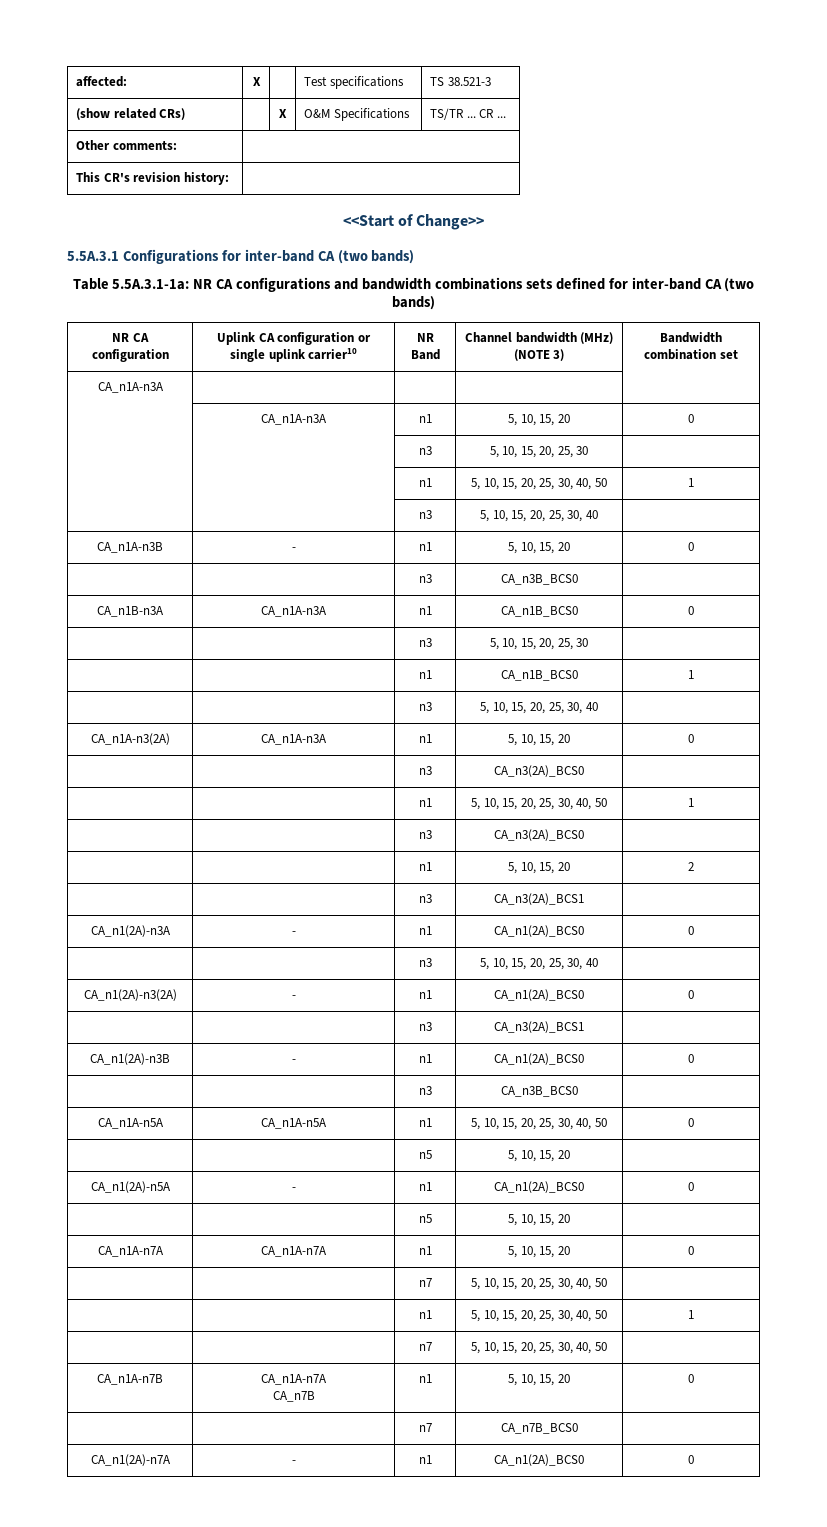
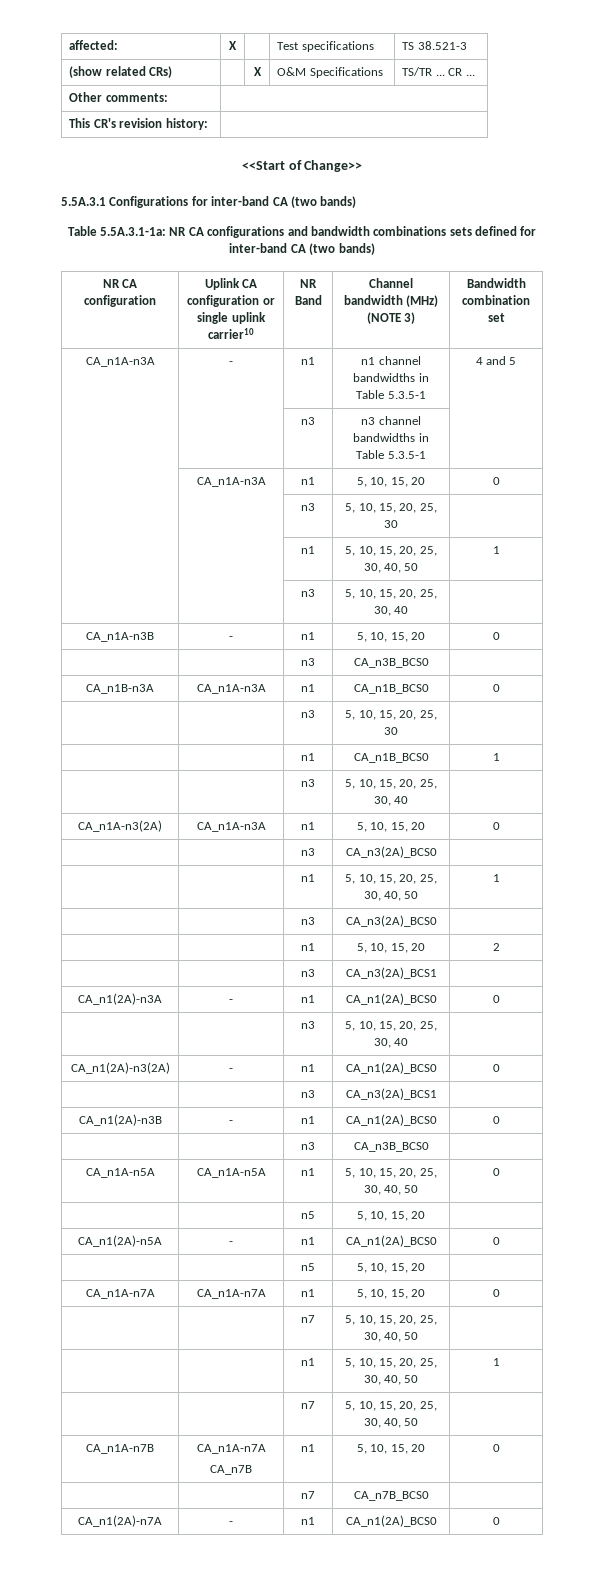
(164, 387) | | -> [229,361,233,365] [301,357,315,365] [361,356,421,365] [353,373,429,382] [356,390,426,399] [475,356,517,365] [301,417,315,425] [361,416,421,425] [353,433,429,442] [356,450,426,459] - | n1 | n1 channel bandwidths in Table 5.3.5-1 | 4 and 5 // | | n3 | n3 channel bandwidths in Table 5.3.5-1

